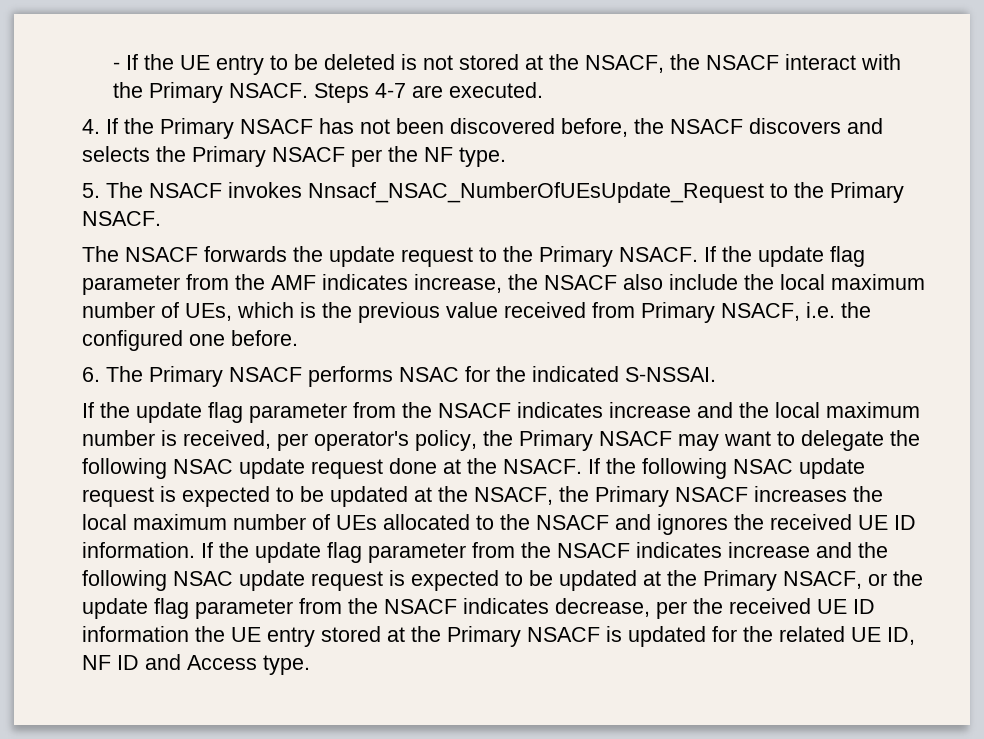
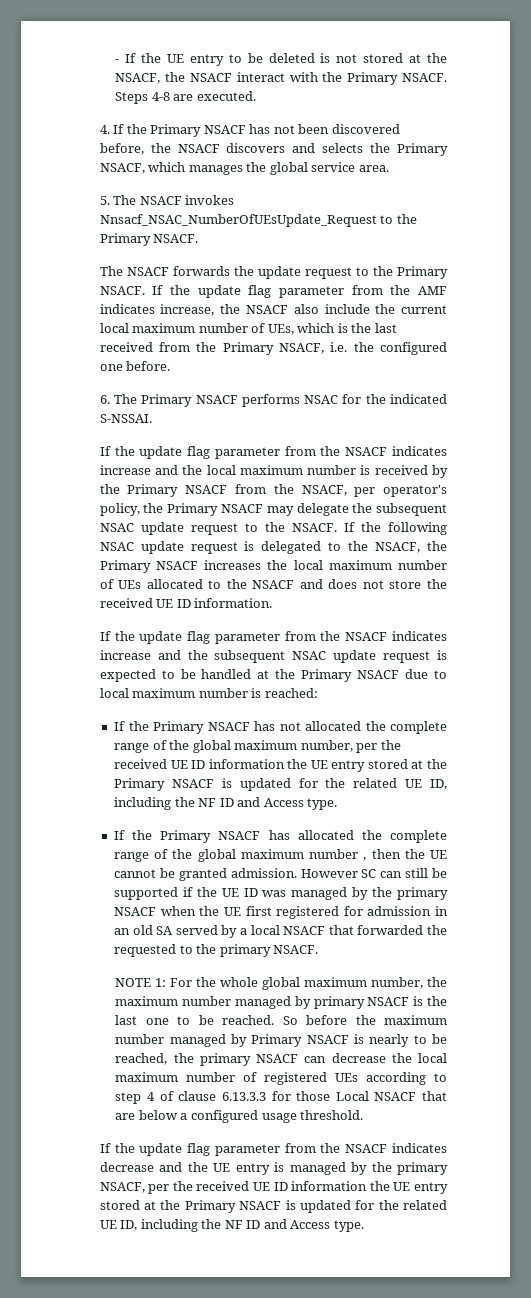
[374,83,406,98] 4-7 -> [151,92,170,101] 4-8
[271,146,506,167] NSACF per the NF type. -> [99,162,389,175] NSACF, which manages the global service area.
(774, 282) none -> [401,305,447,314] current
[357,302,498,323] previous value -> [374,323,397,333] last
(635, 310) none -> [196,342,217,352] the
[182,430,271,449] received, -> [374,465,448,478] [99,484,347,497] received by the Primary NSACF from the NSACF,
[723,431,795,446] want to -> (294, 511) none
[81,458,461,479] following NSAC update request done at -> [376,503,447,516] [99,522,258,535] subsequent NSAC update request to
[181,486,432,507] expected to be updated at -> [261,541,342,554] delegated to
[656,514,728,535] ignores -> [328,579,422,589] does not store
(195, 550) none -> (273, 603) //
[81,570,923,591] [81,598,650,619] following NSAC update request is expected to be updated at the Primary NSACF, or the update flag parameter from the NSACF indicates decrease, -> [214,650,447,663] [99,669,447,682] [99,688,318,698] [114,721,448,734] [114,740,353,753] subsequent NSAC update request is expected to be handled at the Primary NSACF due to local maximum number is reached: // If the Primary NSACF has not allocated the complete range of the global maximum number,
[81,654,310,675] NF ID and Access type. -> [114,797,338,810] [114,830,448,843] [114,849,447,862] [114,868,448,881] [114,887,448,900] [114,906,448,919] [114,925,447,938] [114,944,319,957] [115,977,448,990] [115,996,447,1009] [115,1015,448,1025] [115,1034,448,1047] [115,1053,448,1066] [115,1072,447,1085] [115,1091,447,1104] [115,1110,364,1123] [99,1143,447,1156] [99,1162,448,1175] [99,1181,448,1194] [99,1200,448,1213] [99,1219,364,1232] including the NF ID and Access type. // If the Primary NSACF has allocated the complete range of the global maximum number , then the UE cannot be granted admission. However SC can still be supported if the UE ID was managed by the primary NSACF when the UE first registered for admission in an old SA served by a local NSACF that forwarded the requested to the primary NSACF. // NOTE 1: For the whole global maximum number, the maximum number managed by primary NSACF is the last one to be reached. So before the maximum number managed by Primary NSACF is nearly to be reached, the primary NSACF can decrease the local maximum number of registered UEs according to step 4 of clause 6.13.3.3 for those Local NSACF that are below a configured usage threshold. // If the update flag parameter from the NSACF indicates decrease and the UE entry is managed by the primary NSACF, per the received UE ID information the UE entry stored at the Primary NSACF is updated for the related UE ID, including the NF ID and Access type.

